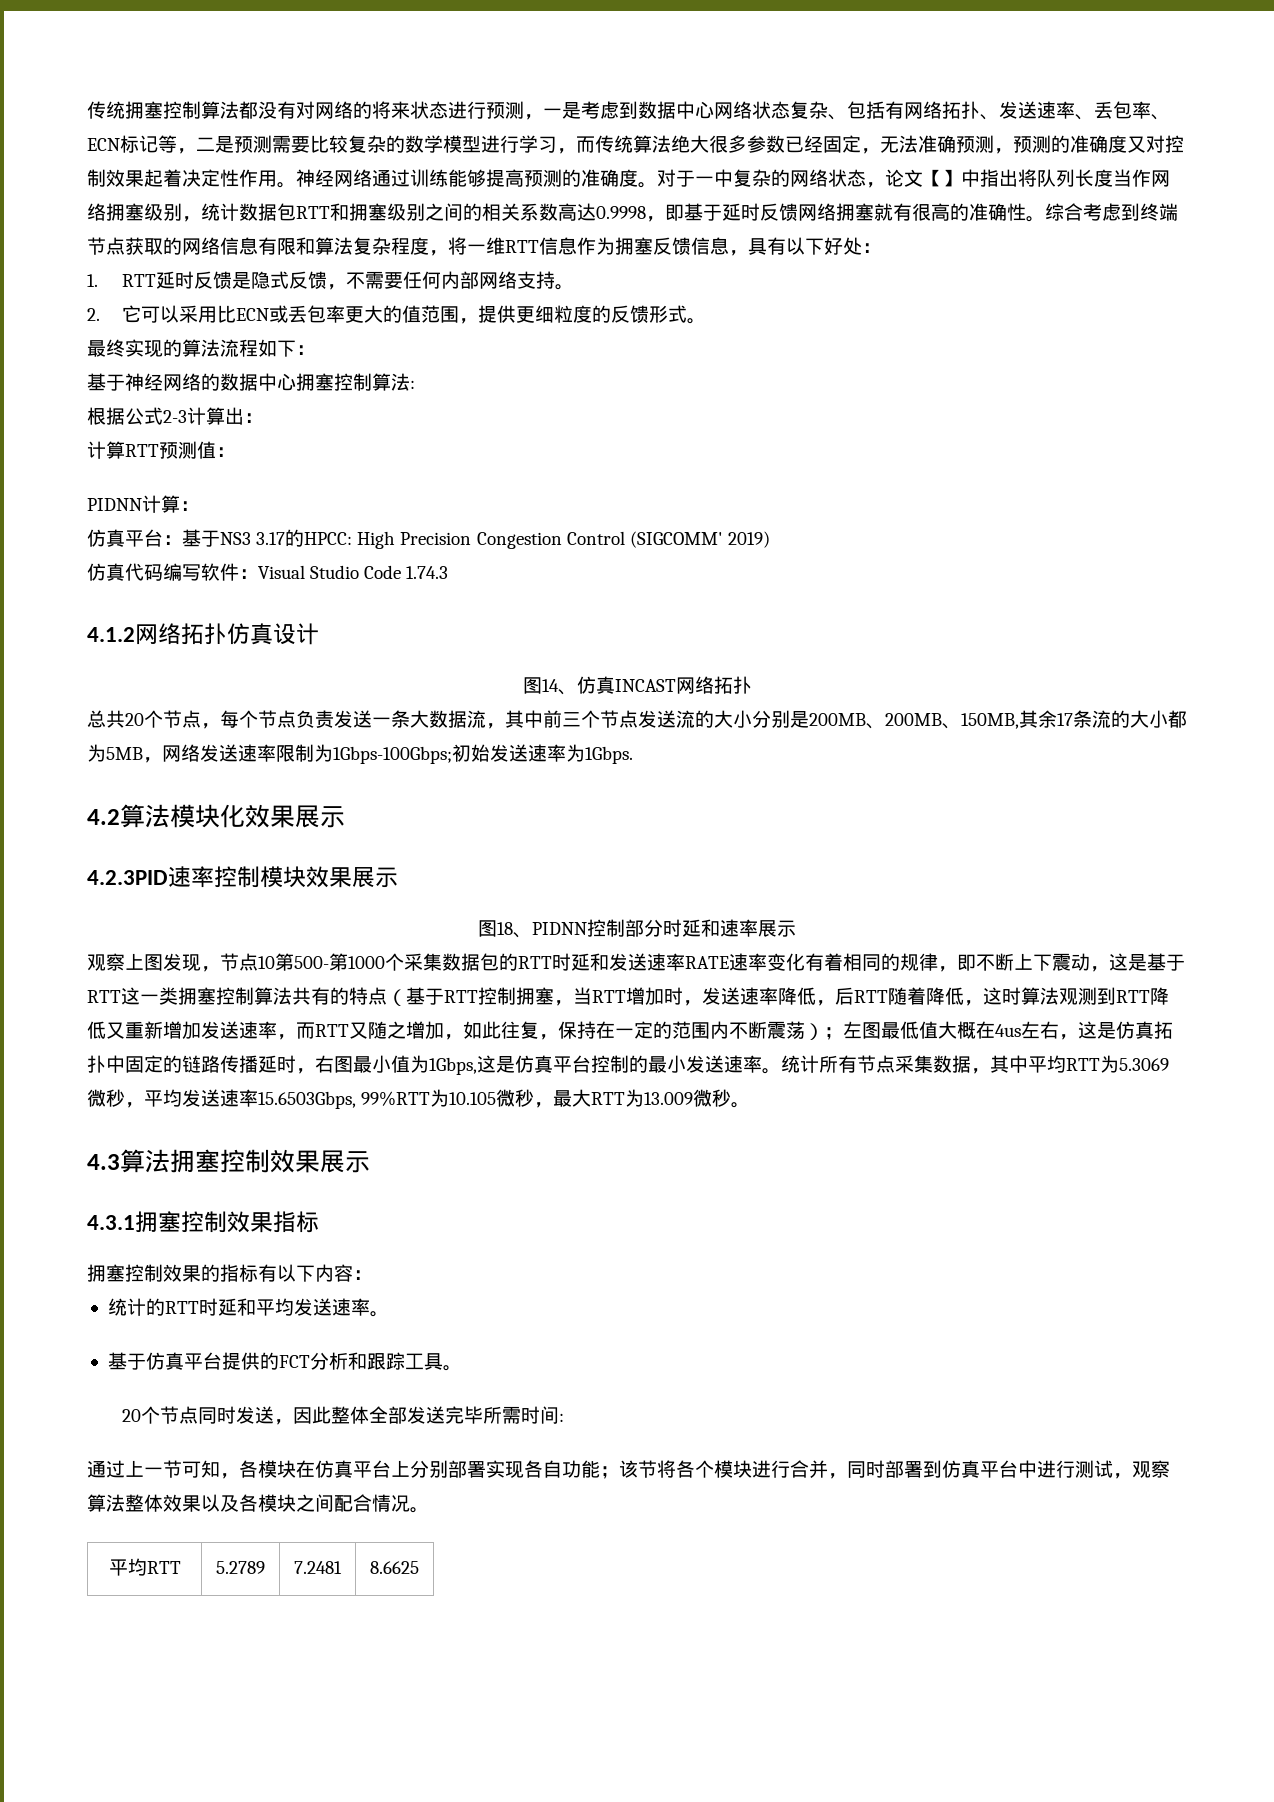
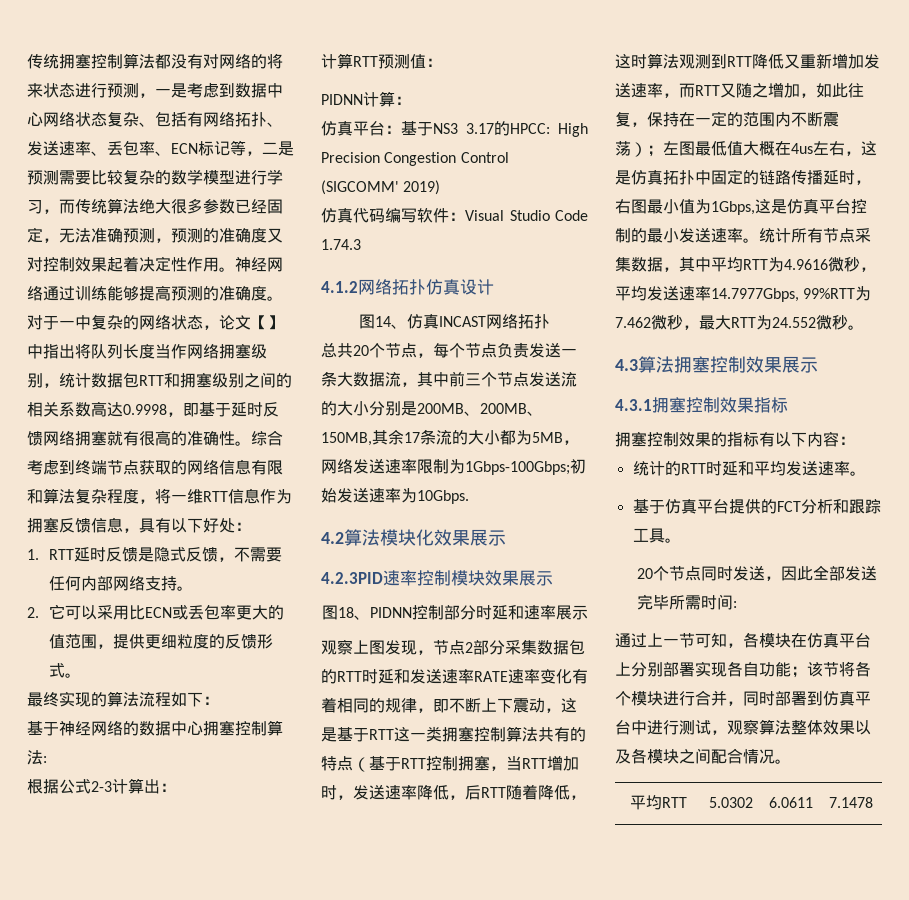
[585,746,633,764] 1Gbps. -> [417,490,469,504] 10Gbps.
[258,953,404,971] 10第500-第1000个 -> [465,640,505,655] 2部分
[1119,1058,1169,1071] 5.3069 -> [784,259,828,270] 4.9616
[258,1089,497,1109] 15.6503Gbps, 99%RTT为10.105 -> [711,286,872,302] [615,317,651,328] 14.7977Gbps, 99%RTT为7.462
[644,1092,694,1105] 13.009 -> [772,317,816,328] 24.552
[331,1406,370,1424] 整体 -> (814, 573) none
[216,1561,265,1574] [294,1561,342,1574] [370,1561,419,1574] 5.2789 | 7.2481 | 8.6625 -> [708,797,753,808] [768,797,813,808] [829,797,873,808] 5.0302 | 6.0611 | 7.1478

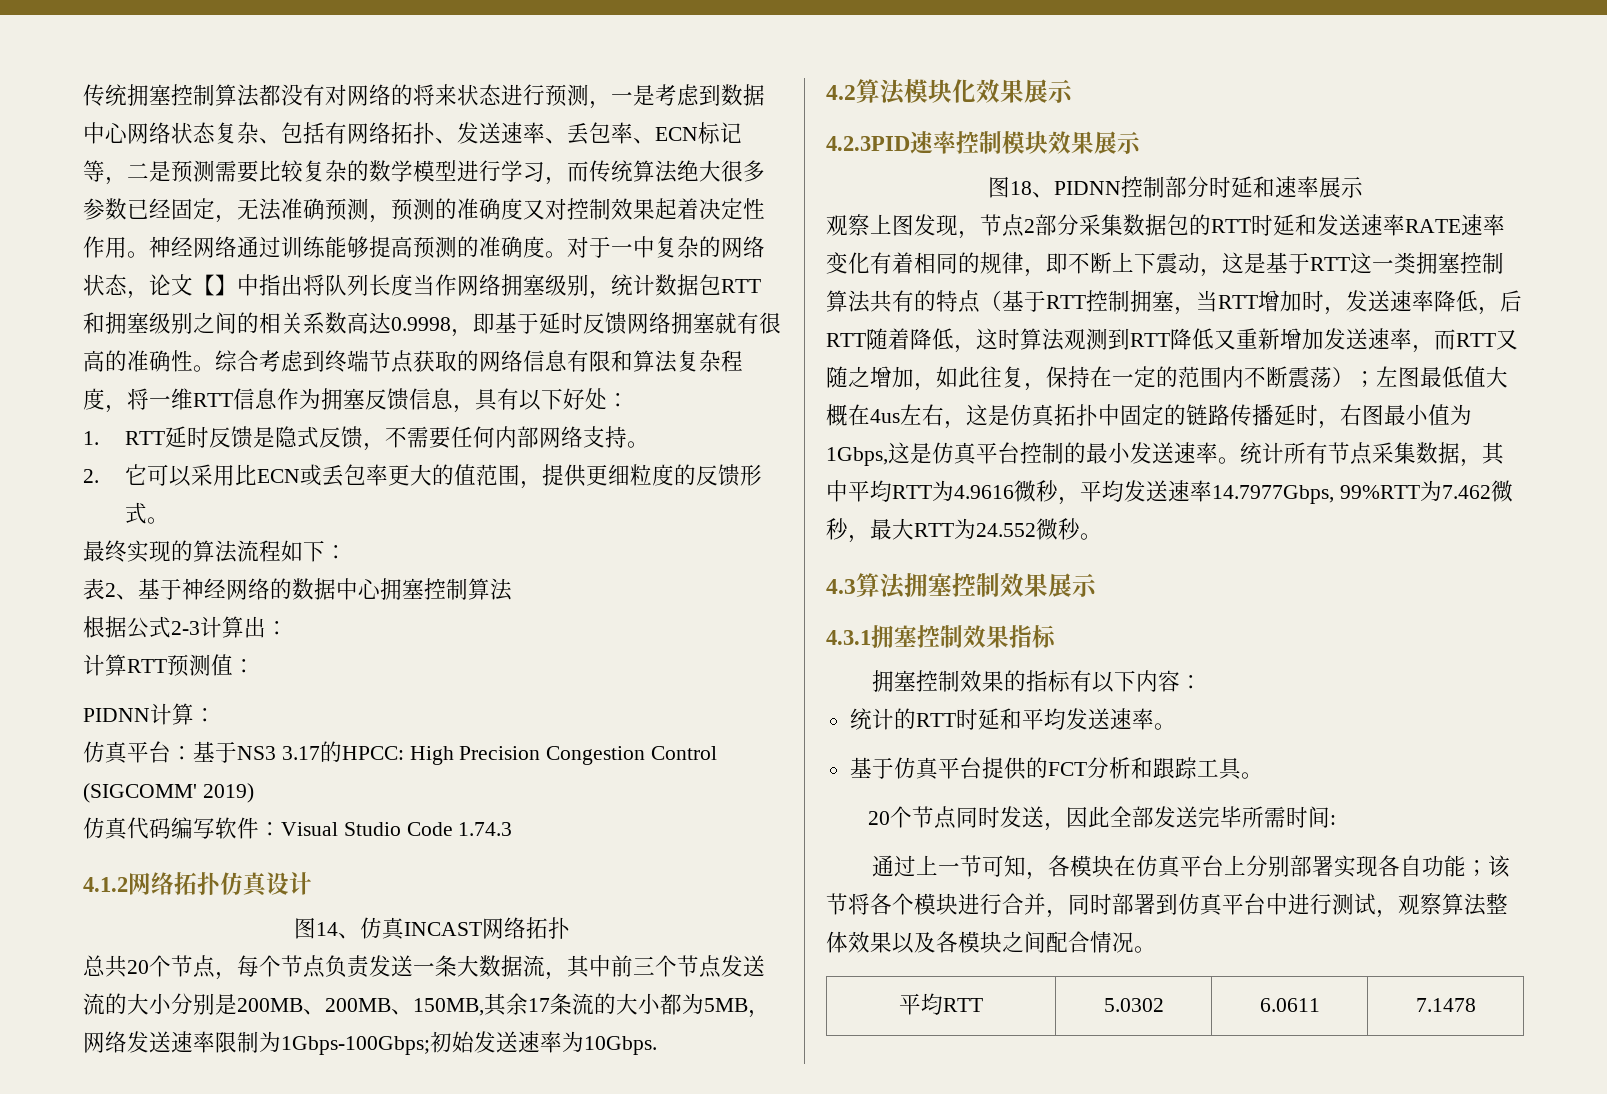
(219, 700) none -> [83,578,138,600] 表2、
[43,756,47,763] : -> (512, 589) none

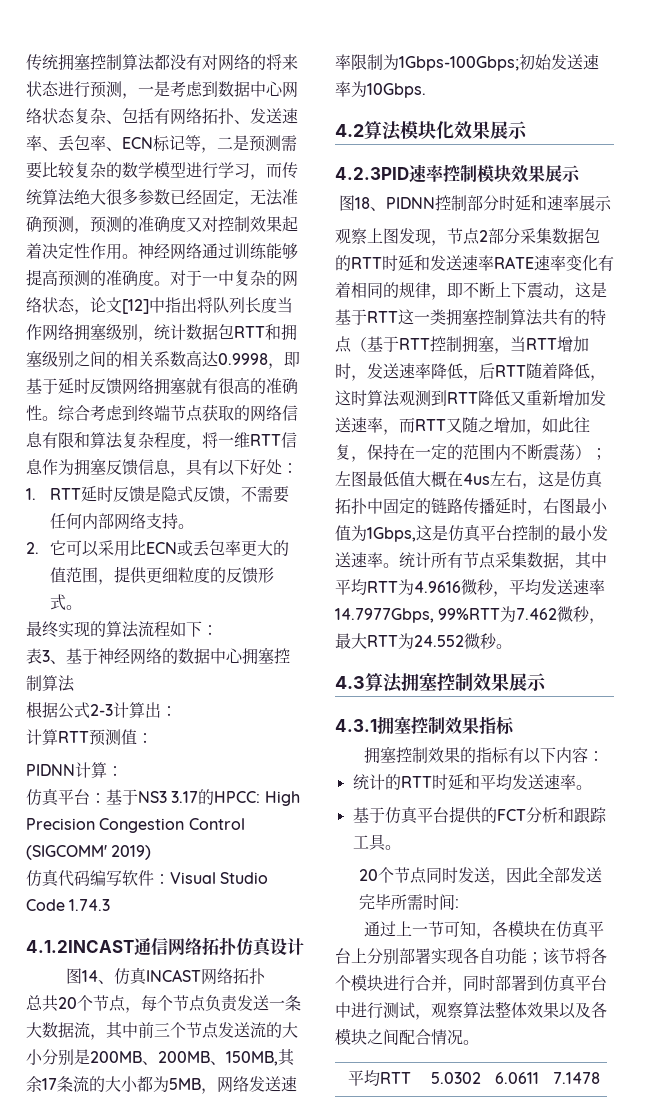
[193,274,237,296] 【】 -> [122,299,149,314] [12]
[105,583,116,597] 2 -> [42,650,50,662] 3
[83,877,128,892] 4.1.2 -> [26,938,168,956] 4.1.2INCAST通信

